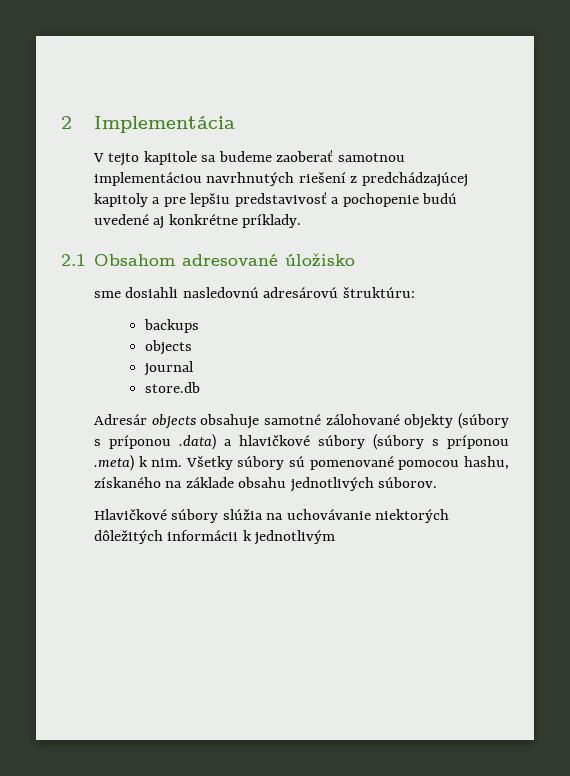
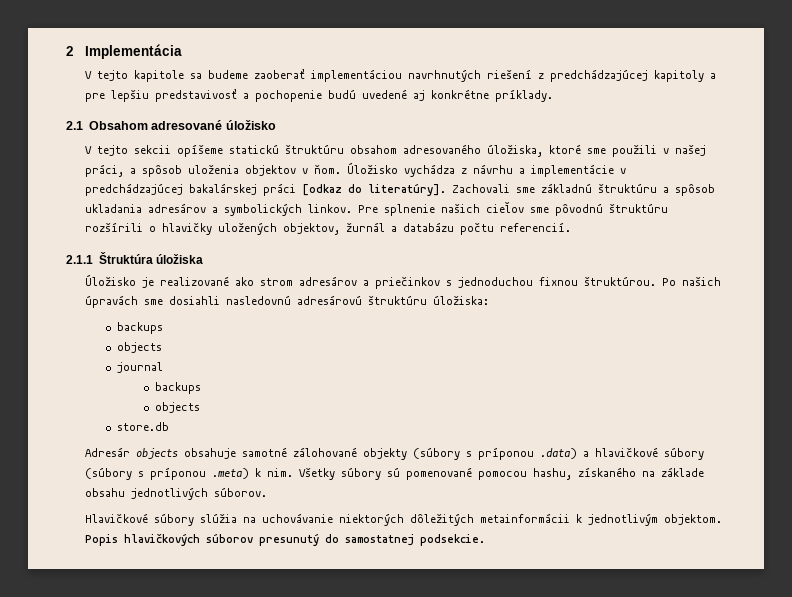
[337,153,405,162] samotnou -> (306, 74) none
(356, 260) none -> [85,144,707,157] [85,162,627,177] [85,183,716,196] [85,201,669,216] [85,222,572,235] [66,252,203,264] [85,274,722,289] [85,295,139,308] V tejto sekcii opíšeme statickú štruktúru obsahom adresovaného úložiska, ktoré sme použili v našej práci, a spôsob uloženia objektov v ňom. Úložisko vychádza z návrhu a implementácie v predchádzajúcej bakalárskej práci [odkaz do literatúry]. Zachovali sme základnú štruktúru a spôsob ukladania adresárov a symbolických linkov. Pre splnenie našich cieľov sme pôvodnú štruktúru rozšírili o hlavičky uložených objektov, žurnál a databázu počtu referencií. // 2.1.1 Štruktúra úložiska // Úložisko je realizované ako strom adresárov a priečinkov s jednoduchou fixnou štruktúrou. Po našich úpravách
[342,287,415,298] štruktúru: -> [368,295,490,305] štruktúru úložiska:
(194, 368) none -> [154,382,201,394] [154,402,200,413] // backups // objects
[167,530,239,541] informácii -> [480,513,571,523] metainformácii
(336, 537) none -> [664,514,723,525] [85,533,486,546] objektom. Popis hlavičkových súborov presunutý do samostatnej podsekcie.

